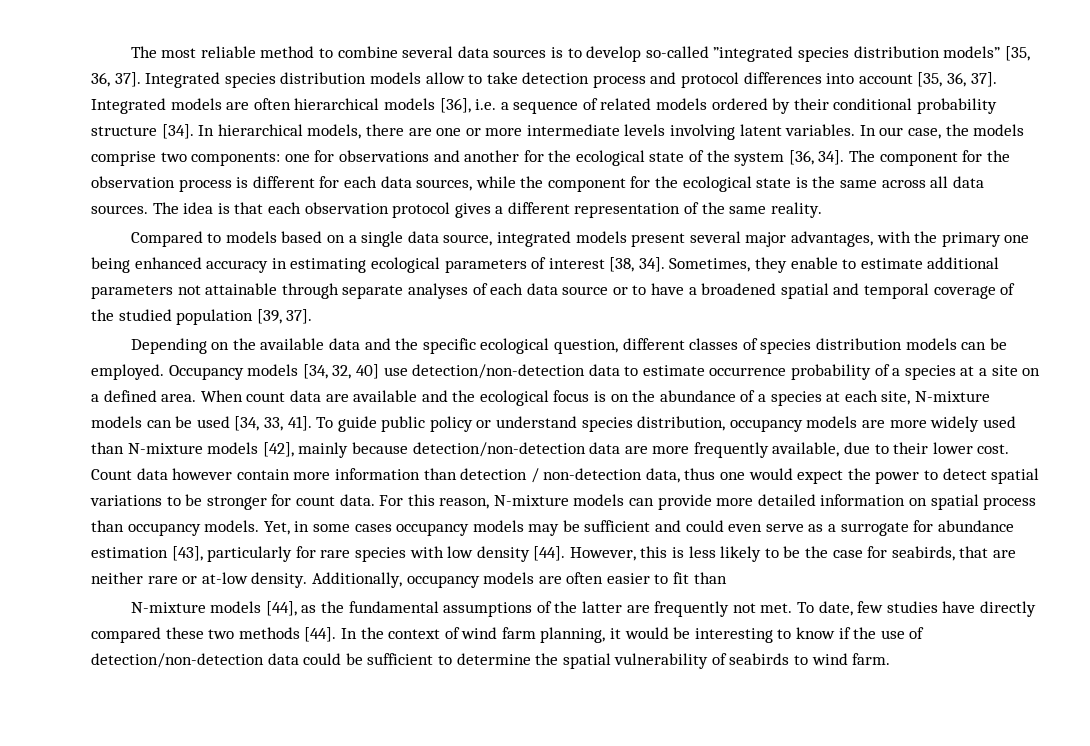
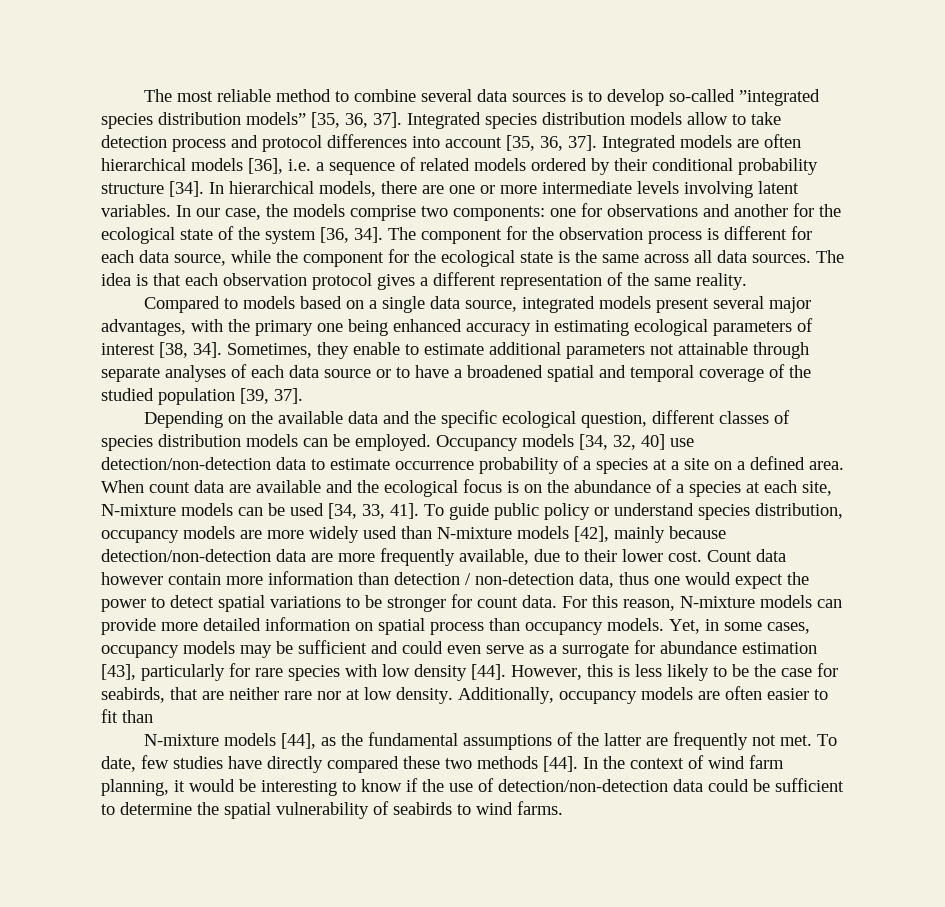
[416,179,473,191] sources, -> [174,254,226,266] source,
[354,524,392,532] cases -> [767,622,810,634] cases,
[182,572,248,584] or at-low -> [317,687,392,700] nor at low
[852,653,891,665] farm. -> [517,801,563,815] farms.

